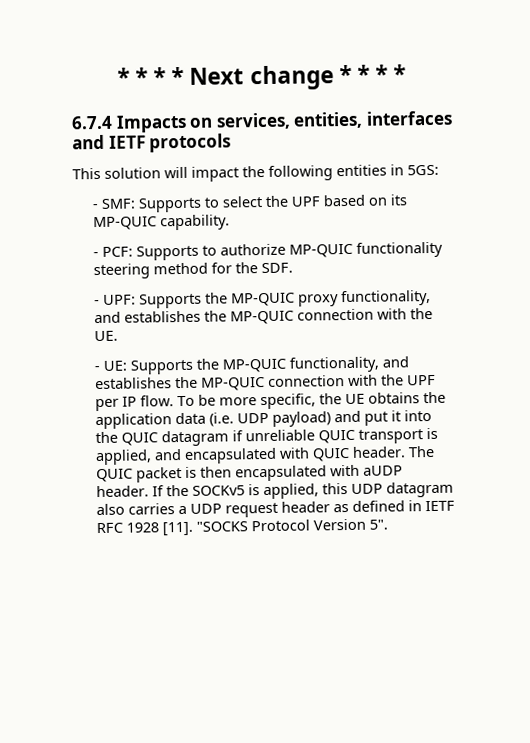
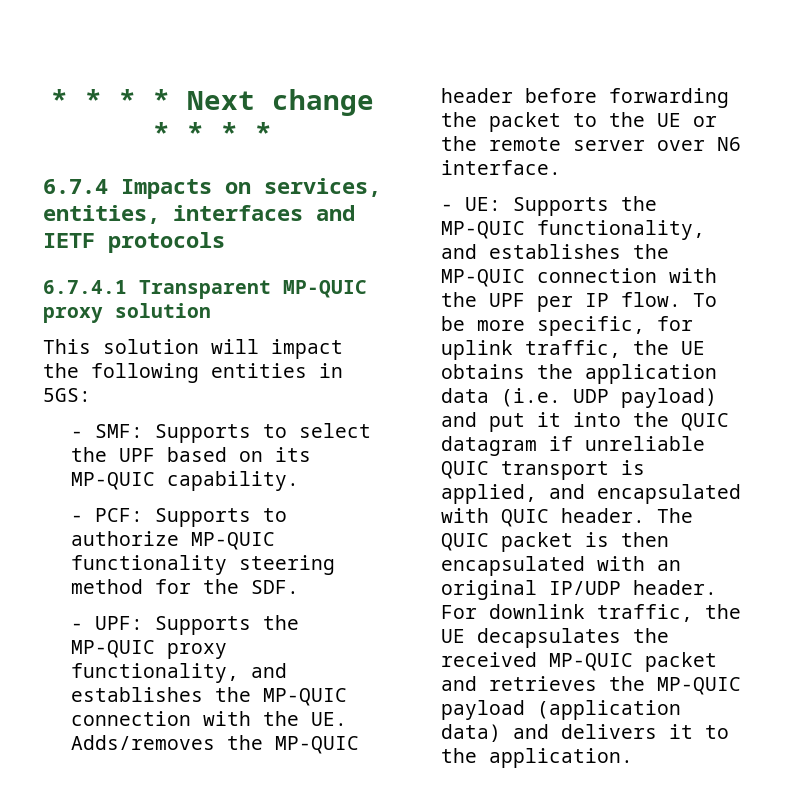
(232, 143) none -> [43,280,367,299] [43,303,211,323] // 6.7.4.1 Transparent MP-QUIC proxy solution
(119, 336) none -> [70,735,359,754] [440,88,729,108] [440,112,717,132] [440,136,741,151] [440,160,561,175] Adds/removes the MP-QUIC header before forwarding the packet to the UE or the remote server over N6 interface.
(317, 401) none -> [656,316,693,331] [440,340,621,360] for uplink traffic,
[363,465,404,476] [96,481,455,500] [96,500,456,518] [96,518,389,537] aUDP header. If the SOCKv5 is applied, this UDP datagram also carries a UDP request header as defined in IETF RFC 1928 [11]. "SOCKS Protocol Version 5". -> [656,560,681,571] [440,580,717,600] [440,604,741,622] [440,628,669,648] [440,652,717,672] [440,676,741,695] [440,700,681,720] [440,724,729,742] [440,748,633,768] an original IP/UDP header. For downlink traffic, the UE decapsulates the received MP-QUIC packet and retrieves the MP-QUIC payload (application data) and delivers it to the application.

